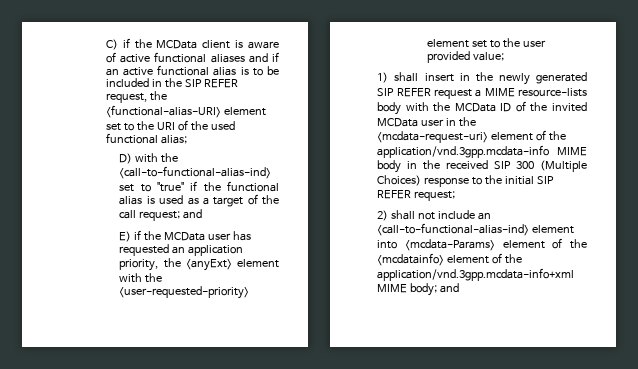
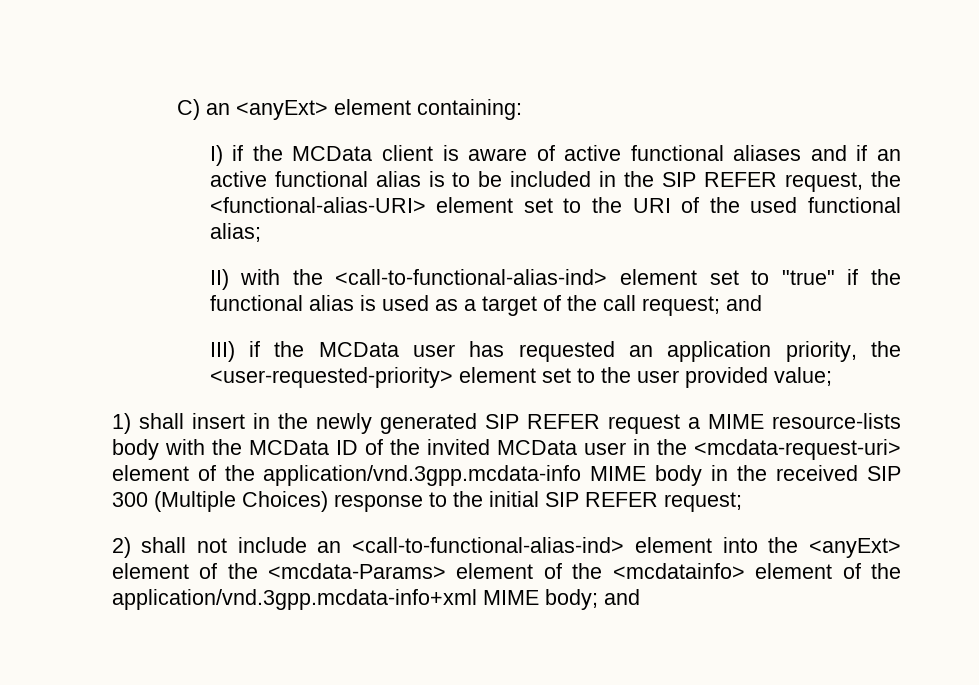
(118, 44) none -> [206,99,523,120] [209,145,223,166] an <anyExt> element containing: // I)
[119,153,133,164] D) -> [209,269,229,290] II)
(272, 172) none -> [620,269,698,285] element
[119,231,132,242] E) -> [209,341,235,362] III)
[185,259,279,271] [119,273,163,283] <anyExt> element with the -> (902, 349) none
(398, 244) none -> [768,537,901,558] [111,563,258,579] the <anyExt> element of the

